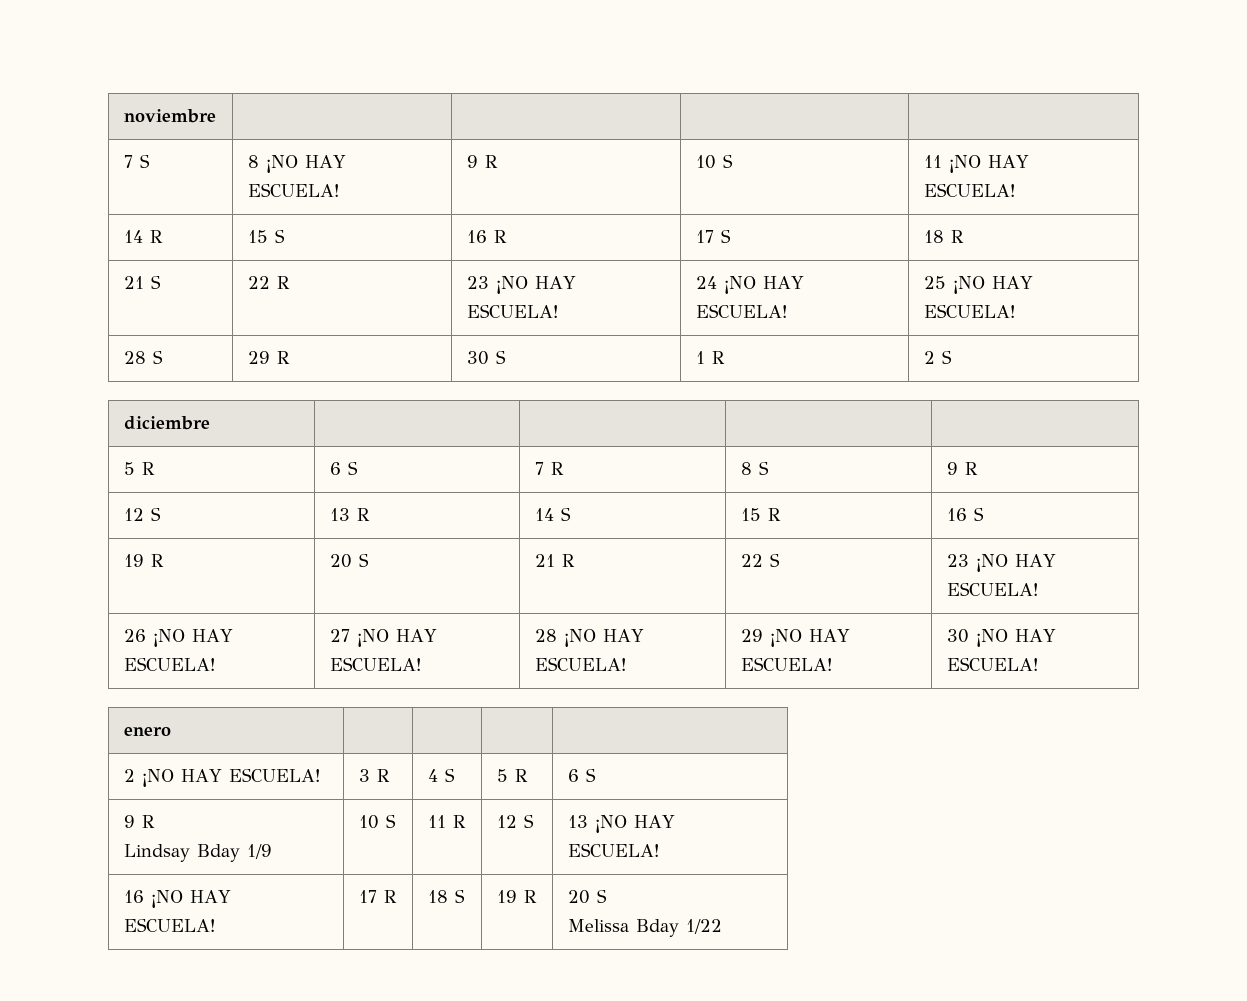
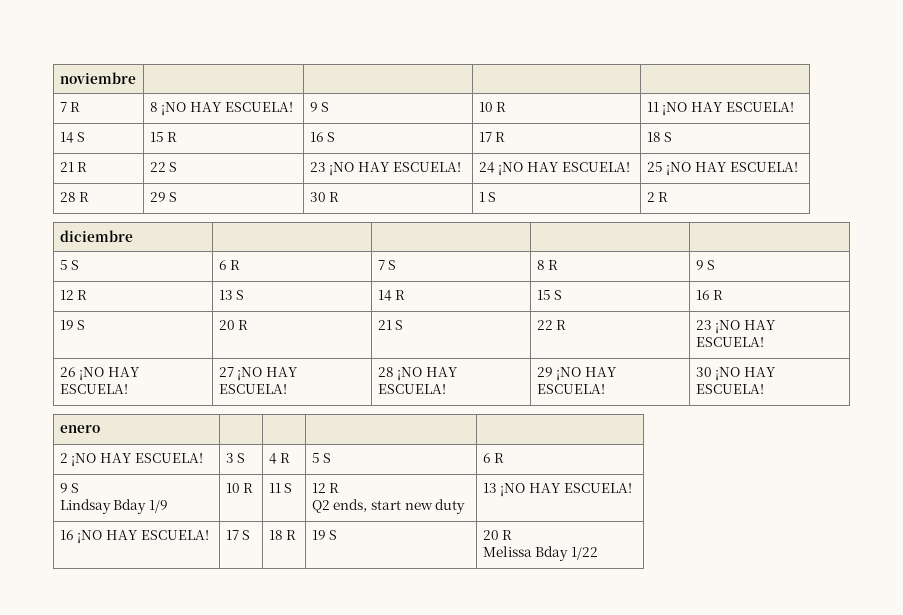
[139,154,150,168] S -> [70,102,81,112] R
[484,155,498,168] [695,154,733,169] R | 10 S -> [321,102,330,112] [478,102,507,112] S | 10 R
[149,230,163,243] [247,229,285,243] [466,230,507,243] [695,229,731,243] [923,230,964,243] [123,275,161,289] [247,276,290,289] R | 15 S | 16 R | 17 S | 18 R // 21 S | 22 R -> [77,132,86,142] [149,132,178,142] [309,132,336,142] [478,132,506,142] [646,132,673,142] [59,162,88,172] [149,162,178,172] S | 15 R | 16 S | 17 R | 18 S // 21 R | 22 S
[152,350,163,364] [247,351,290,364] [466,350,506,365] [695,351,725,364] [923,350,952,364] S | 29 R | 30 S | 1 R | 2 S -> [79,192,90,202] [149,192,178,202] [309,192,340,202] [478,192,497,202] [646,192,669,202] R | 29 S | 30 R | 1 S | 2 R
[141,462,155,475] [329,461,358,475] [534,462,564,475] [740,461,769,475] [946,462,978,475] [123,507,161,521] [329,508,370,521] [534,507,571,521] [740,508,781,521] [946,507,984,521] [123,554,164,567] [329,553,369,568] [534,554,575,567] [740,553,780,567] R | 6 S | 7 R | 8 S | 9 R // 12 S | 13 R | 14 S | 15 R | 16 S // 19 R | 20 S | 21 R | 22 S -> [71,260,80,270] [218,260,241,270] [377,260,397,270] [536,260,559,270] [695,260,716,270] [59,290,88,300] [218,290,245,300] [377,290,406,301] [536,290,563,300] [695,290,724,300] [59,320,86,330] [218,320,249,330] [377,320,404,330] [536,320,567,330] S | 6 R | 7 S | 8 R | 9 S // 12 R | 13 S | 14 R | 15 S | 16 R // 19 S | 20 R | 21 S | 22 R
[376,769,390,782] [427,768,455,782] [496,769,528,782] [567,768,596,782] [123,815,155,828] R | 4 S | 5 R | 6 S // 9 R -> [237,453,246,463] [268,453,291,464] [311,453,332,463] [482,453,505,463] [59,483,80,493] S | 4 R | 5 S | 6 R // 9 S
[385,814,396,828] [427,815,466,828] [496,814,534,828] S | 11 R | 12 S -> [243,483,254,493] [268,483,293,493] [311,483,340,493] [311,499,466,514] R | 11 S | 12 R // Q2 ends, start new duty
[383,890,397,903] [427,889,465,903] [496,890,537,903] [567,889,607,904] R | 18 S | 19 R | 20 S -> [242,530,251,540] [268,530,297,540] [311,530,338,540] [482,530,513,540] S | 18 R | 19 S | 20 R

